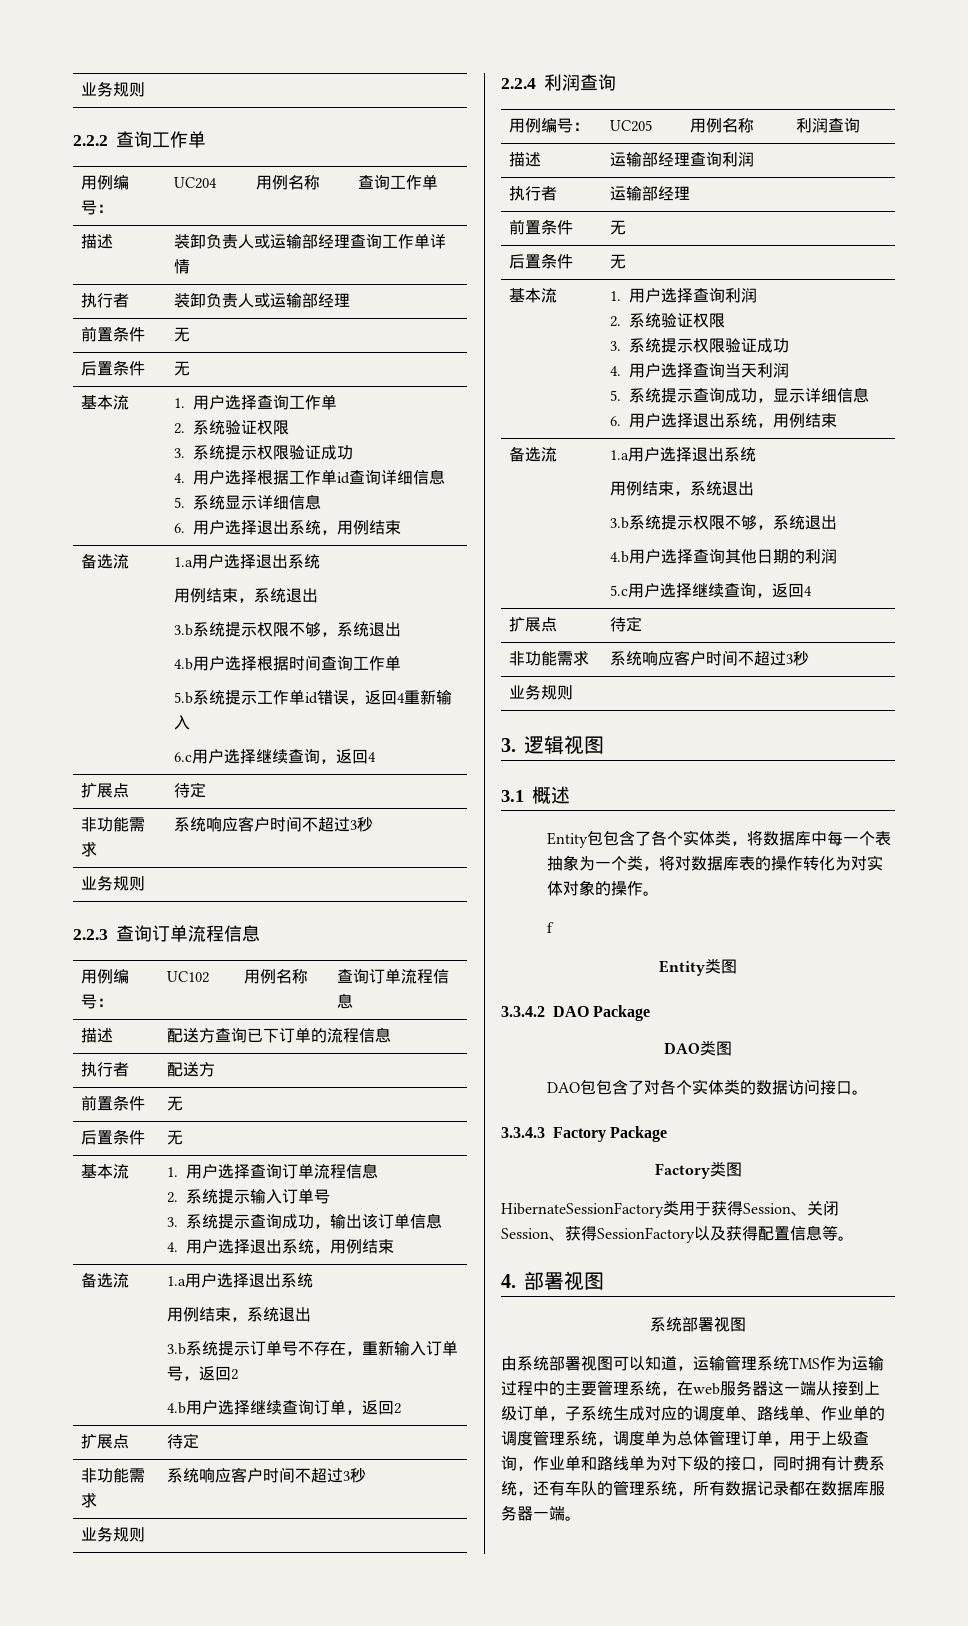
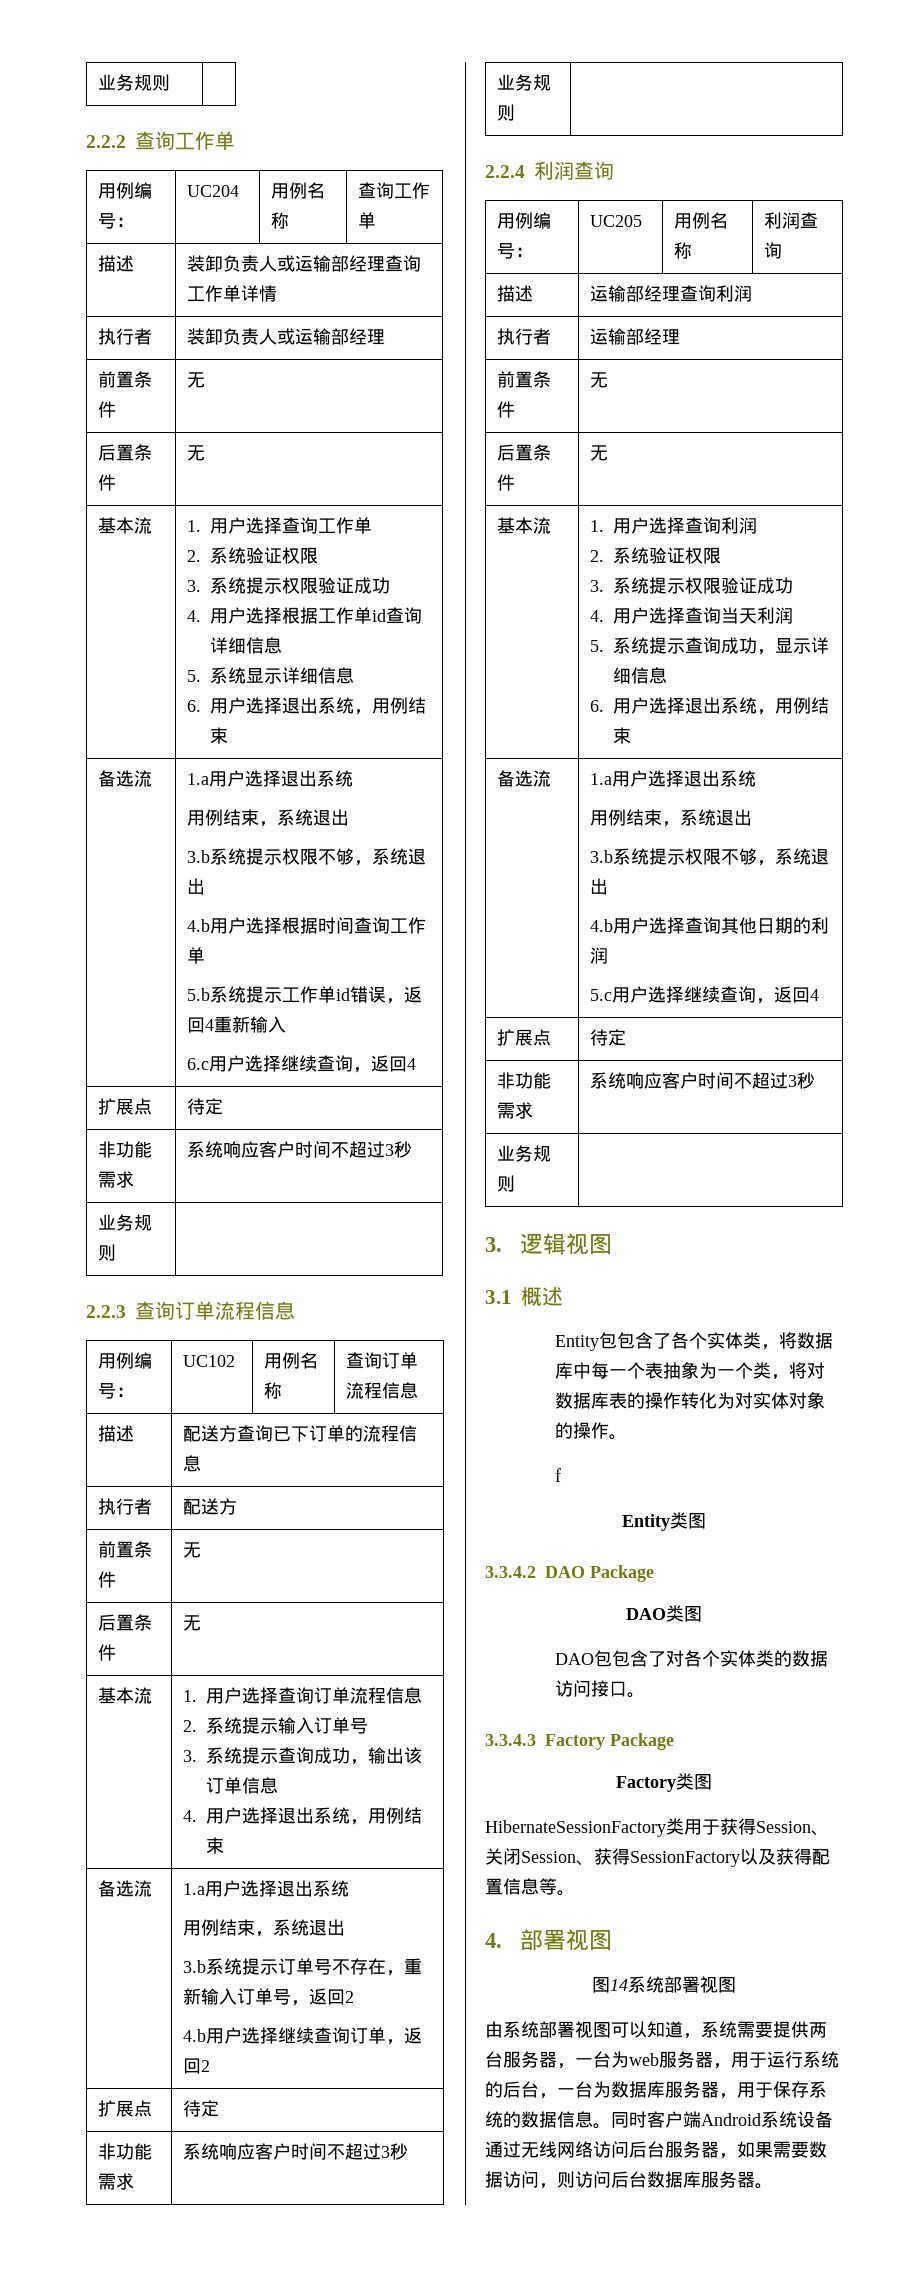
(604, 1281) none -> [592,1977,628,1993] 图14
[693,1355,884,1371] [501,1380,880,1396] [501,1405,885,1421] [501,1430,869,1446] [501,1455,885,1471] [501,1480,885,1496] [501,1505,565,1521] 运输管理系统TMS作为运输过程中的主要管理系统，在web服务器这一端从接到上级订单，子系统生成对应的调度单、路线单、作业单的调度管理系统，调度单为总体管理订单，用于上级查询，作业单和路线单为对下级的接口，同时拥有计费系统，还有车队的管理系统，所有数据记录都在数据库服务器一端 -> [701,2021,827,2038] [485,2051,839,2069] [485,2081,827,2099] [485,2111,833,2129] [485,2141,827,2159] [485,2171,755,2189] 系统需要提供两台服务器，一台为web服务器，用于运行系统的后台，一台为数据库服务器，用于保存系统的数据信息。同时客户端Android系统设备通过无线网络访问后台服务器，如果需要数据访问，则访问后台数据库服务器

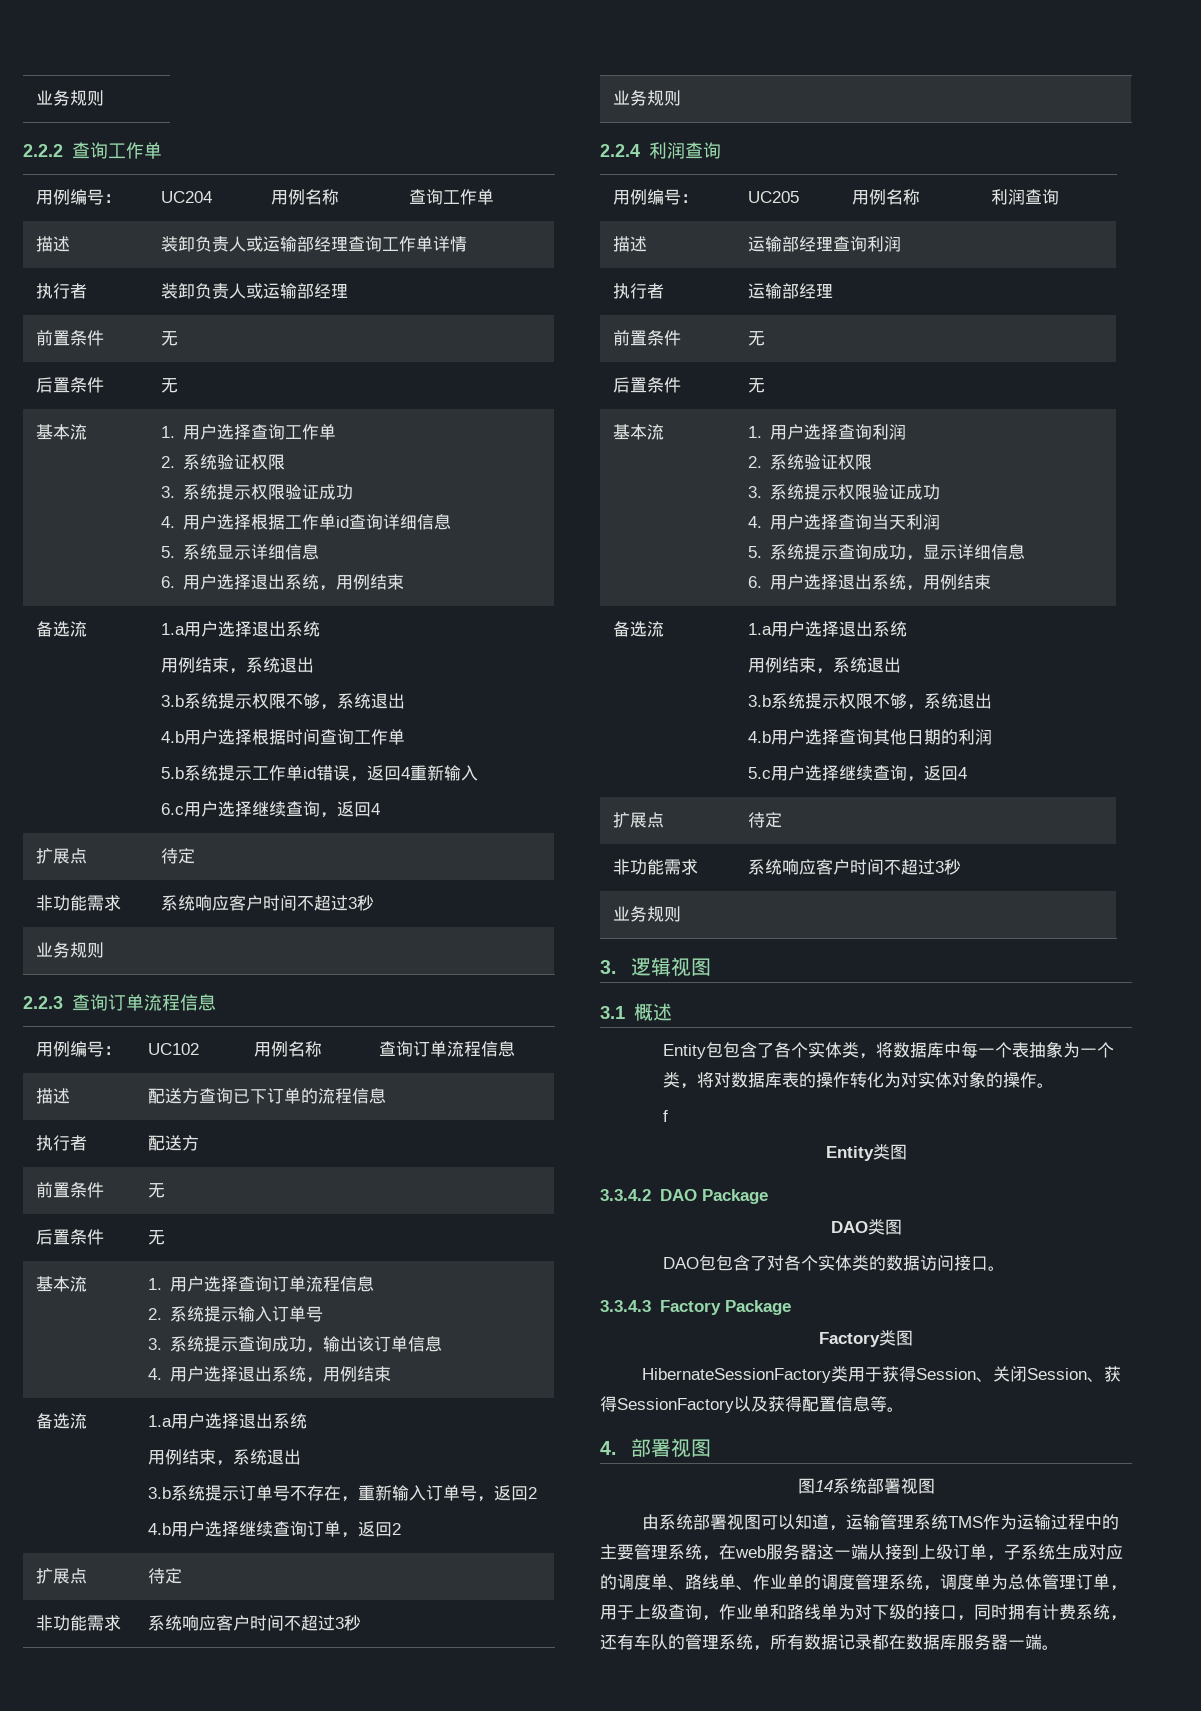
[701,2021,827,2038] [485,2051,839,2069] [485,2081,827,2099] [485,2111,833,2129] [485,2141,827,2159] [485,2171,755,2189] 系统需要提供两台服务器，一台为web服务器，用于运行系统的后台，一台为数据库服务器，用于保存系统的数据信息。同时客户端Android系统设备通过无线网络访问后台服务器，如果需要数据访问，则访问后台数据库服务器 -> [846,1514,1120,1530] [600,1544,1123,1561] [600,1574,1127,1591] [600,1604,1127,1621] [600,1634,1042,1651] 运输管理系统TMS作为运输过程中的主要管理系统，在web服务器这一端从接到上级订单，子系统生成对应的调度单、路线单、作业单的调度管理系统，调度单为总体管理订单，用于上级查询，作业单和路线单为对下级的接口，同时拥有计费系统，还有车队的管理系统，所有数据记录都在数据库服务器一端

